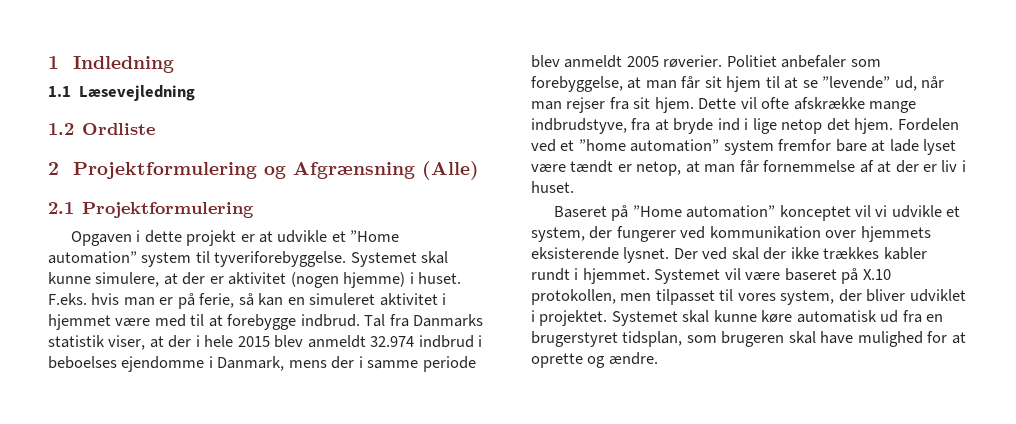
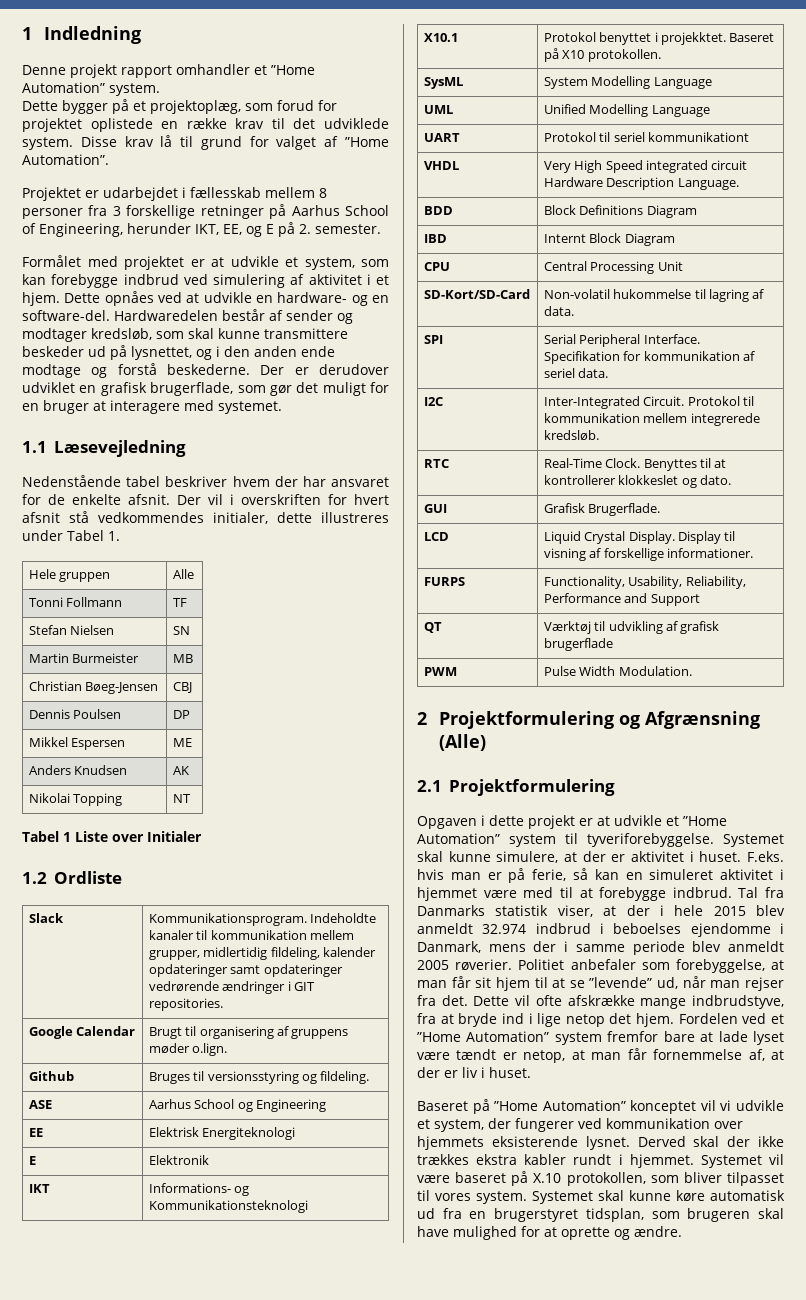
[48,85,196,101] [48,123,156,135] 1.1 Læsevejledning // 1.2 Ordliste -> [22,64,315,78] [22,82,160,96] [22,99,337,114] [22,118,389,132] [22,135,389,150] [22,154,109,165] [22,187,327,201] [22,204,389,219] [22,222,381,237] [22,255,389,270] [22,274,389,288] [22,291,389,306] [22,309,353,324] [22,328,348,342] [22,345,335,360] [22,363,389,378] [22,382,389,396] [22,400,282,414] [22,440,186,457] [22,475,389,487] [22,494,389,505] [22,511,389,524] [22,530,120,541] [28,569,111,582] [172,569,194,579] [28,597,123,607] [172,598,187,607] [28,625,115,635] [172,626,190,635] [28,653,140,663] [172,654,193,663] [28,681,159,694] [172,682,192,693] [28,709,122,719] [172,710,190,719] [28,737,126,750] [172,738,192,747] [28,765,128,775] [172,766,189,775] [28,793,123,806] [172,794,191,803] [22,831,202,842] [22,871,122,884] [28,913,64,923] [148,913,377,926] [148,930,354,940] [148,947,376,960] [148,964,343,977] [148,981,315,994] [148,998,223,1011] [28,1026,136,1039] [148,1026,349,1039] [148,1043,228,1056] [28,1071,74,1081] [148,1071,370,1084] [28,1100,52,1109] [148,1099,326,1112] [28,1128,43,1137] [148,1127,296,1140] [28,1156,36,1165] [148,1155,209,1165] [28,1184,50,1193] [148,1183,250,1196] [148,1200,308,1213] [423,33,458,42] [543,32,775,45] [543,48,661,62] [423,77,463,89] [543,76,712,89] [423,105,453,114] [543,104,710,117] [423,133,460,142] [543,132,749,142] [423,161,459,170] [543,160,748,173] [543,177,739,190] [423,206,453,215] [543,205,697,218] [423,234,447,243] [543,233,675,246] [423,262,450,271] [543,261,683,274] [423,289,530,299] [543,289,765,302] [543,306,574,316] [423,335,443,344] [543,334,700,347] [543,351,755,364] [543,368,609,378] [423,397,443,406] [543,396,754,409] [543,413,760,426] [543,430,599,440] [423,459,449,468] [543,458,727,471] [543,475,731,488] [423,504,447,513] [543,503,661,516] [423,532,449,541] [543,531,736,544] [543,548,753,561] [423,577,465,586] [543,576,746,589] [543,593,700,606] [423,622,442,633] [543,621,720,634] [543,638,613,651] [423,667,457,676] [543,666,692,676] Denne projekt rapport omhandler et ”Home Automation” system. // Dette bygger på et projektoplæg, som forud for projektet oplistede en række krav til det udviklede system. Disse krav lå til grund for valget af ”Home Automation”. // Projektet er udarbejdet i fællesskab mellem 8 personer fra 3 forskellige retninger på Aarhus School of Engineering, herunder IKT, EE, og E på 2. semester. // Formålet med projektet er at udvikle et system, som kan forebygge indbrud ved simulering af aktivitet i et hjem. Dette opnåes ved at udvikle en hardware- og en software-del. Hardwaredelen består af sender og modtager kredsløb, som skal kunne transmittere beskeder ud på lysnettet, og i den anden ende modtage og forstå beskederne. Der er derudover udviklet en grafisk brugerflade, som gør det muligt for en bruger at interagere med systemet. // 1.1 Læsevejledning // Nedenstående tabel beskriver hvem der har ansvaret for de enkelte afsnit. Der vil i overskriften for hvert afsnit stå vedkommendes initialer, dette illustreres under Tabel 1. // Hele gruppen | Alle // Tonni Follmann | TF // Stefan Nielsen | SN // Martin Burmeister | MB // Christian Bøeg-Jensen | CBJ // Dennis Poulsen | DP // Mikkel Espersen | ME // Anders Knudsen | AK // Nikolai Topping | NT // Tabel 1 Liste over Initialer // 1.2 Ordliste // Slack | Kommunikationsprogram. Indeholdte kanaler til kommunikation mellem grupper, midlertidig fildeling, kalender opdateringer samt opdateringer vedrørende ændringer i GIT repositories. // Google Calendar | Brugt til organisering af gruppens møder o.lign. // Github | Bruges til versionsstyring og fildeling. // ASE | Aarhus School og Engineering // EE | Elektrisk Energiteknologi // E | Elektronik // IKT | Informations- og Kommunikationsteknologi // X10.1 | Protokol benyttet i projekktet. Baseret på X10 protokollen. // SysML | System Modelling Language // UML | Unified Modelling Language // UART | Protokol til seriel kommunikationt // VHDL | Very High Speed integrated circuit Hardware Description Language. // BDD | Block Definitions Diagram // IBD | Internt Block Diagram // CPU | Central Processing Unit // SD-Kort/SD-Card | Non-volatil hukommelse til lagring af data. // SPI | Serial Peripheral Interface. Specifikation for kommunikation af seriel data. // I2C | Inter-Integrated Circuit. Protokol til kommunikation mellem integrerede kredsløb. // RTC | Real-Time Clock. Benyttes til at kontrollerer klokkeslet og dato. // GUI | Grafisk Brugerflade. // LCD | Liquid Crystal Display. Display til visning af forskellige informationer. // FURPS | Functionality, Usability, Reliability, Performance and Support // QT | Værktøj til udvikling af grafisk brugerflade // PWM | Pulse Width Modulation.
[48,251,137,264] automation” -> [417,833,500,844] Automation”
[290,272,406,288] (nogen hjemme) -> (684, 856) none
[633,97,694,113] sit hjem. -> [441,995,468,1006] det.
[578,139,720,152] ”home automation” -> [417,1031,550,1042] ”Home Automation”
[859,160,874,173] af -> [748,1049,765,1061] af,
[686,205,776,218] automation” -> [542,1100,626,1111] Automation”
[673,247,728,260] Der ved -> [637,1136,686,1147] Derved
(880, 253) none -> [476,1154,518,1165] ekstra
[620,293,652,301] men -> [650,1172,722,1183] som bliver
[780,289,966,305] [531,310,608,326] system, der bliver udviklet i projektet. -> [476,1191,527,1204] system.

